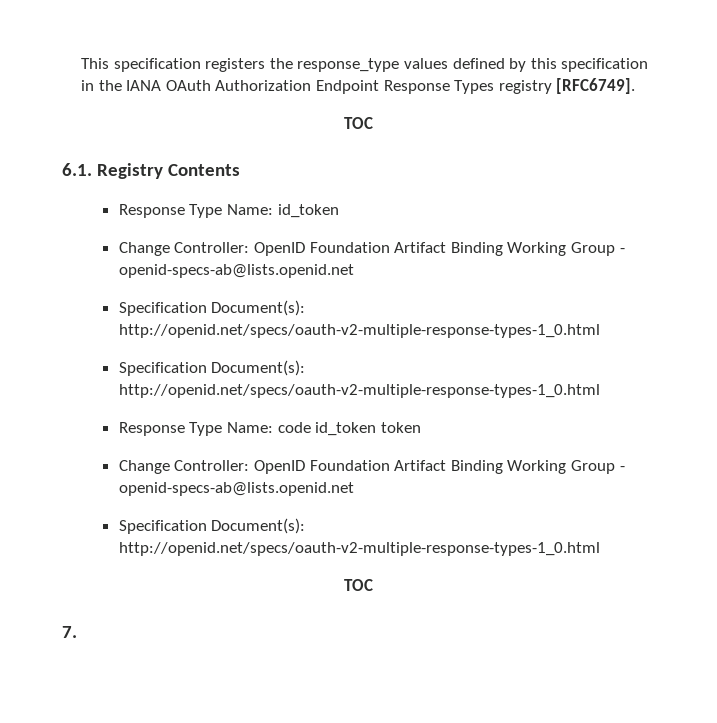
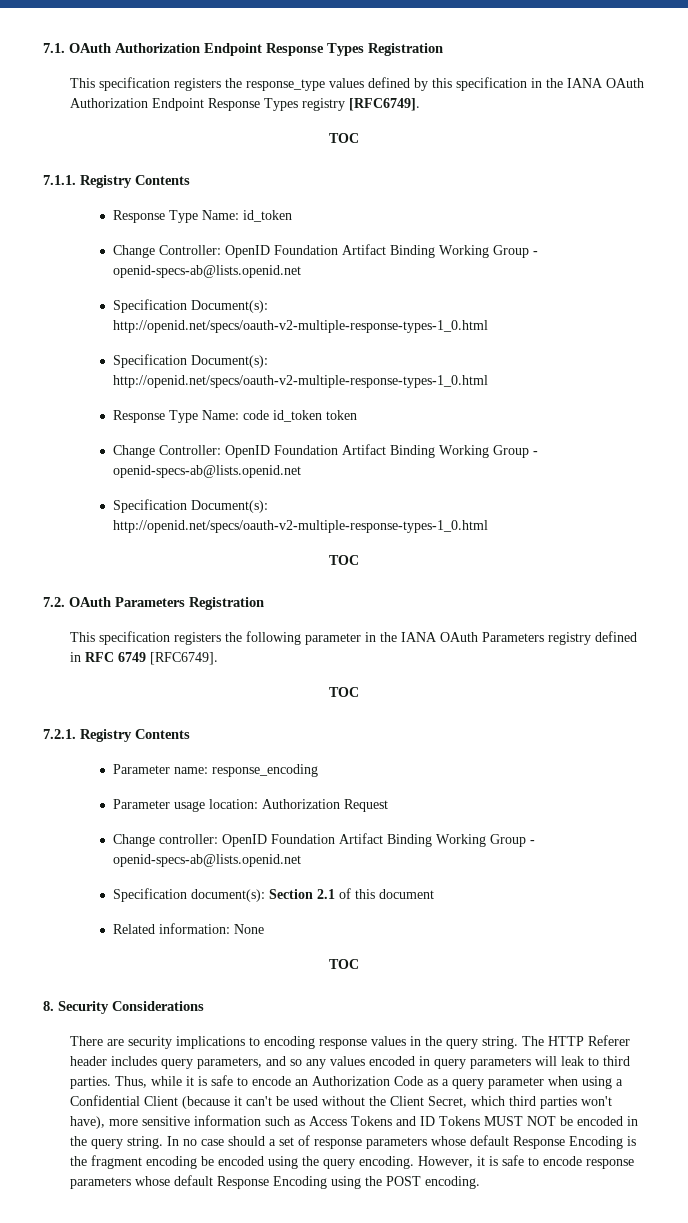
(81, 63) none -> [43,43,443,56] 7.1. OAuth Authorization Endpoint Response Types Registration //
[62,163,92,176] 6.1. -> [43,175,76,185] 7.1.1.
[62,626,77,638] 7. -> [43,597,264,610] [70,631,638,645] [70,652,219,665] [329,687,359,697] [43,729,190,742] [112,764,318,777] [112,799,388,812] [112,833,535,847] [112,854,301,867] [112,888,434,902] [112,923,264,934] [329,959,359,969] [43,1001,204,1014] [70,1035,631,1049] [70,1056,631,1069] [70,1075,624,1089] [70,1095,613,1109] [70,1115,639,1129] [70,1135,637,1149] [70,1155,635,1169] [70,1175,481,1189] 7.2. OAuth Parameters Registration // This specification registers the following parameter in the IANA OAuth Parameters registry defined in RFC 6749 [RFC6749]. // TOC // 7.2.1. Registry Contents // Parameter name: response_encoding // Parameter usage location: Authorization Request // Change controller: OpenID Foundation Artifact Binding Working Group - openid-specs-ab@lists.openid.net // Specification document(s): Section 2.1 of this document // Related information: None // TOC // 8. Security Considerations // There are security implications to encoding response values in the query string. The HTTP Referer header includes query parameters, and so any values encoded in query parameters will leak to third parties. Thus, while it is safe to encode an Authorization Code as a query parameter when using a Confidential Client (because it can't be used without the Client Secret, which third parties won't have), more sensitive information such as Access Tokens and ID Tokens MUST NOT be encoded in the query string. In no case should a set of response parameters whose default Response Encoding is the fragment encoding be encoded using the query encoding. However, it is safe to encode response parameters whose default Response Encoding using the POST encoding.

